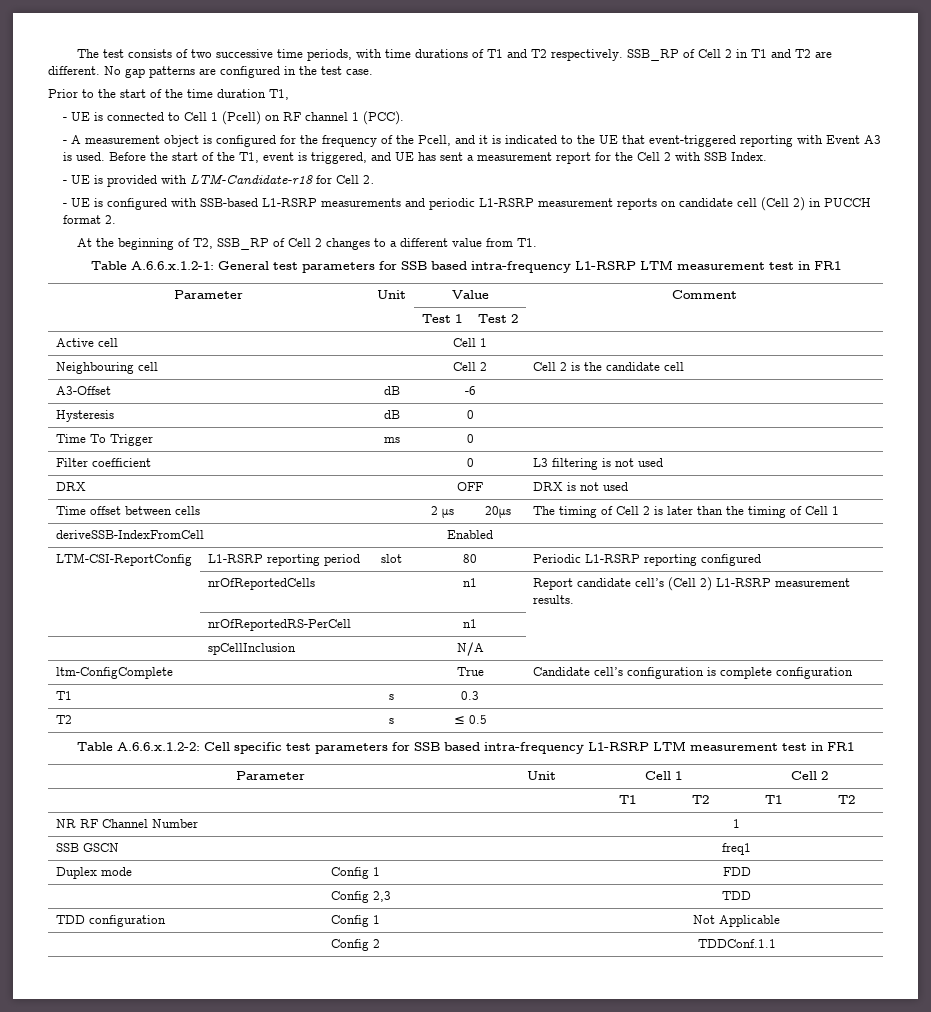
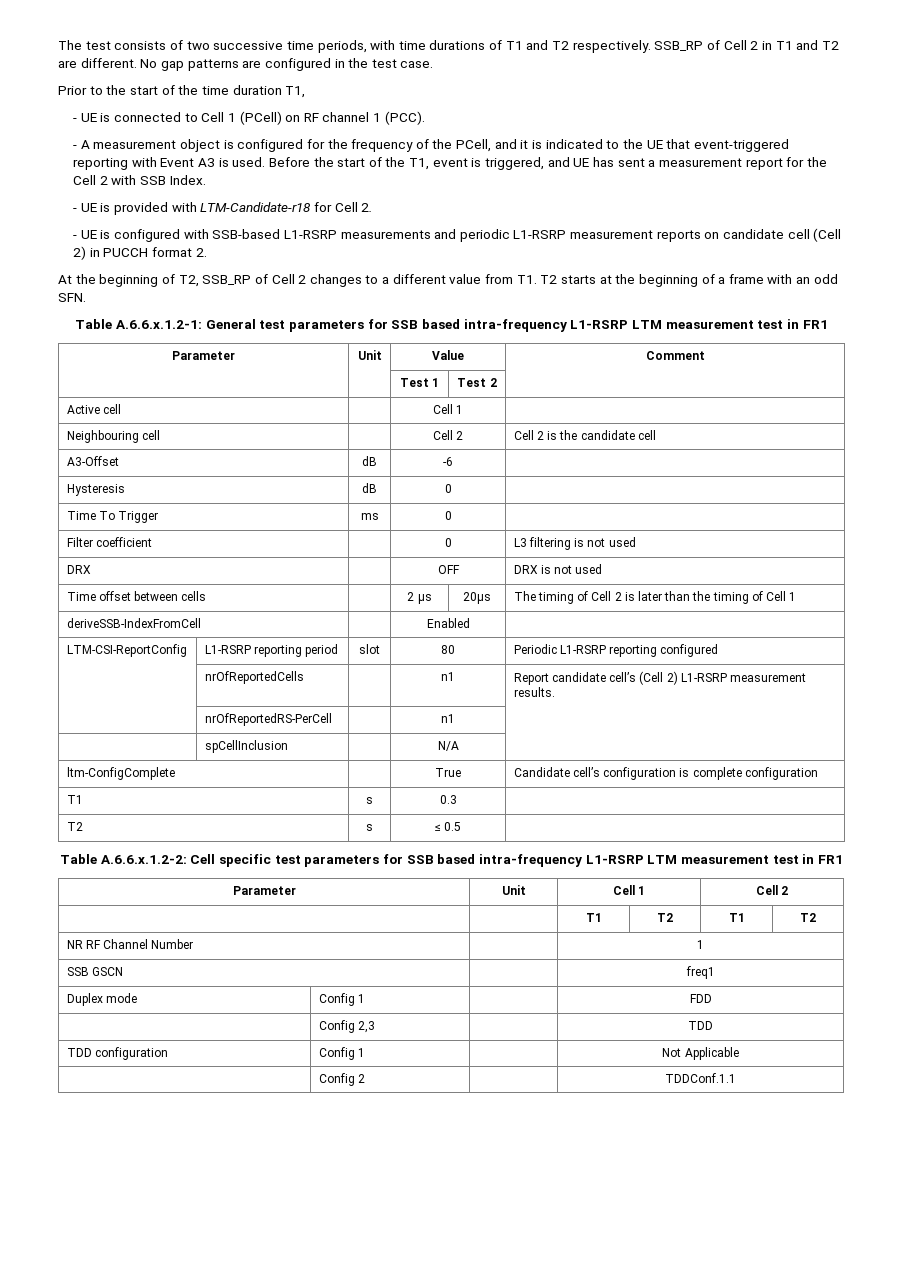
[222,111,262,125] (Pcell) -> [239,111,282,125] (PCell)
[418,135,452,146] Pcell, -> [456,139,492,152] PCell,
(538, 242) none -> [540,274,838,287] [58,293,86,302] T2 starts at the beginning of a frame with an odd SFN.

